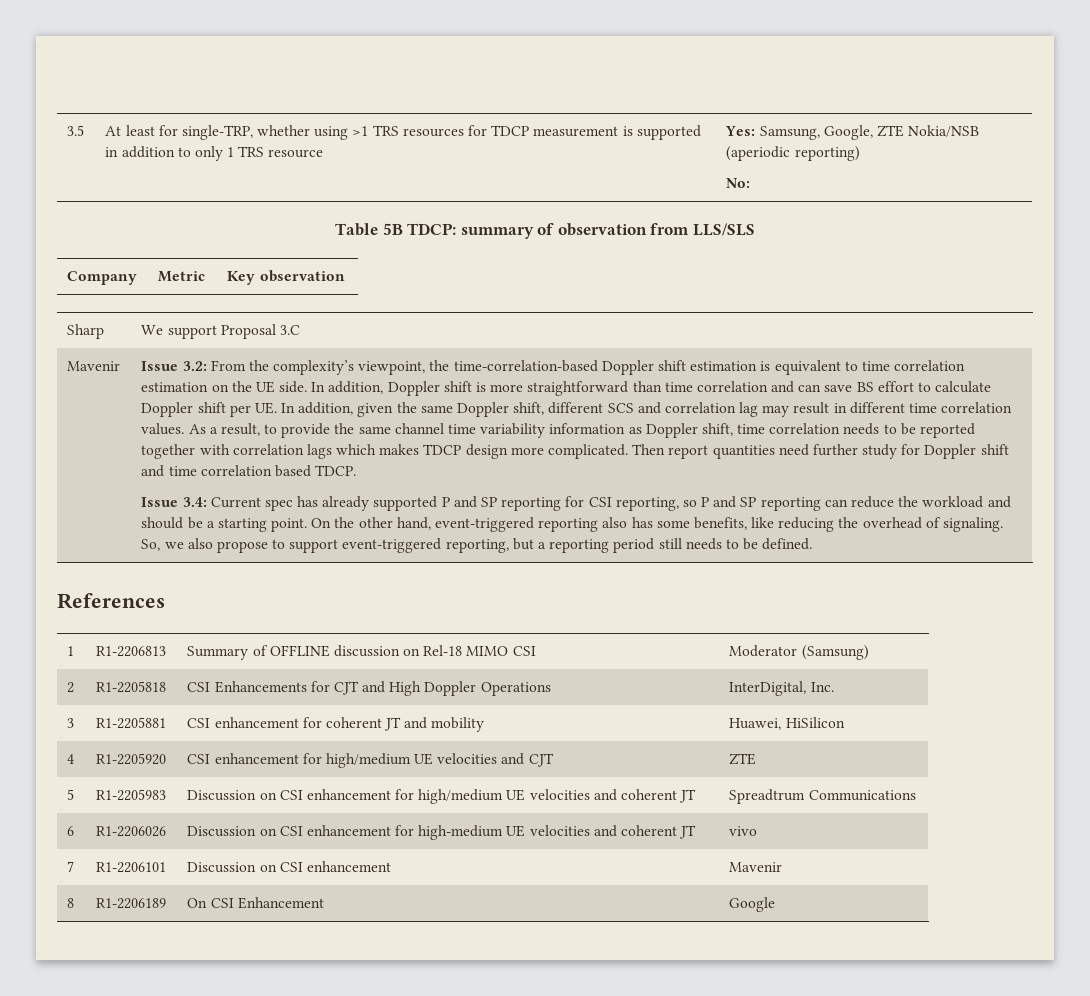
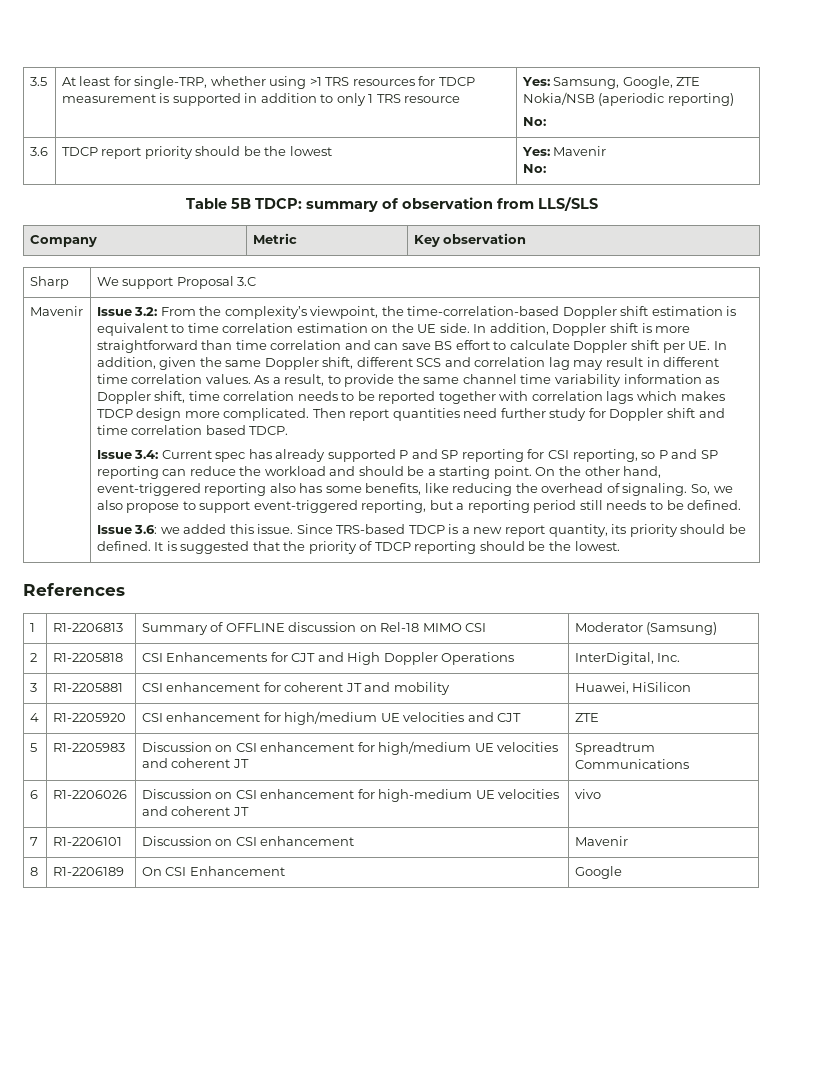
(751, 183) none -> [29,147,48,156] [61,146,332,159] [521,146,607,156] [522,164,546,173] // 3.6 | TDCP report priority should be the lowest | Yes: Mavenir // No:
(813, 544) none -> [96,524,746,537] [96,541,620,554] // Issue 3.6: we added this issue. Since TRS-based TDCP is a new report quantity, its priority should be defined. It is suggested that the priority of TDCP reporting should be the lowest.

